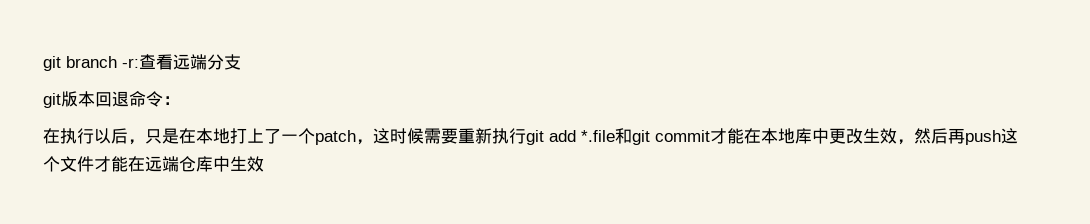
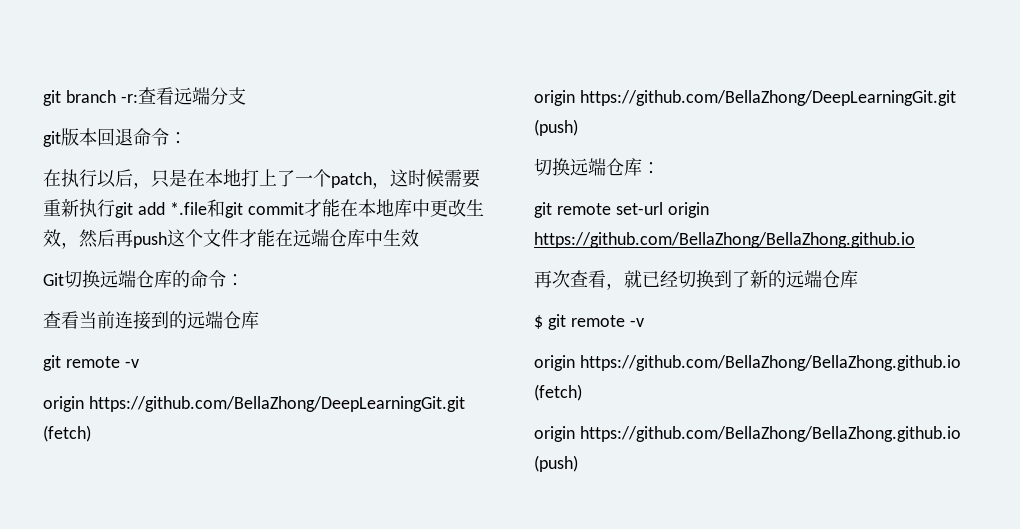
(264, 164) none -> [43,270,244,288] [43,311,259,330] [43,355,139,371] [43,396,465,412] [43,425,91,442] [534,90,956,106] [534,119,578,136] [534,158,660,176] [534,202,709,218] [534,232,915,248] [534,270,858,290] [534,314,644,330] [534,355,961,371] [534,384,582,401] [534,426,961,442] [534,455,578,472] // Git切换远端仓库的命令： // 查看当前连接到的远端仓库 // git remote -v // origin https://github.com/BellaZhong/DeepLearningGit.git (fetch) // origin https://github.com/BellaZhong/DeepLearningGit.git (push) // 切换远端仓库： // git remote set-url origin https://github.com/BellaZhong/BellaZhong.github.io // 再次查看，就已经切换到了新的远端仓库 // $ git remote -v // origin https://github.com/BellaZhong/BellaZhong.github.io (fetch) // origin https://github.com/BellaZhong/BellaZhong.github.io (push)

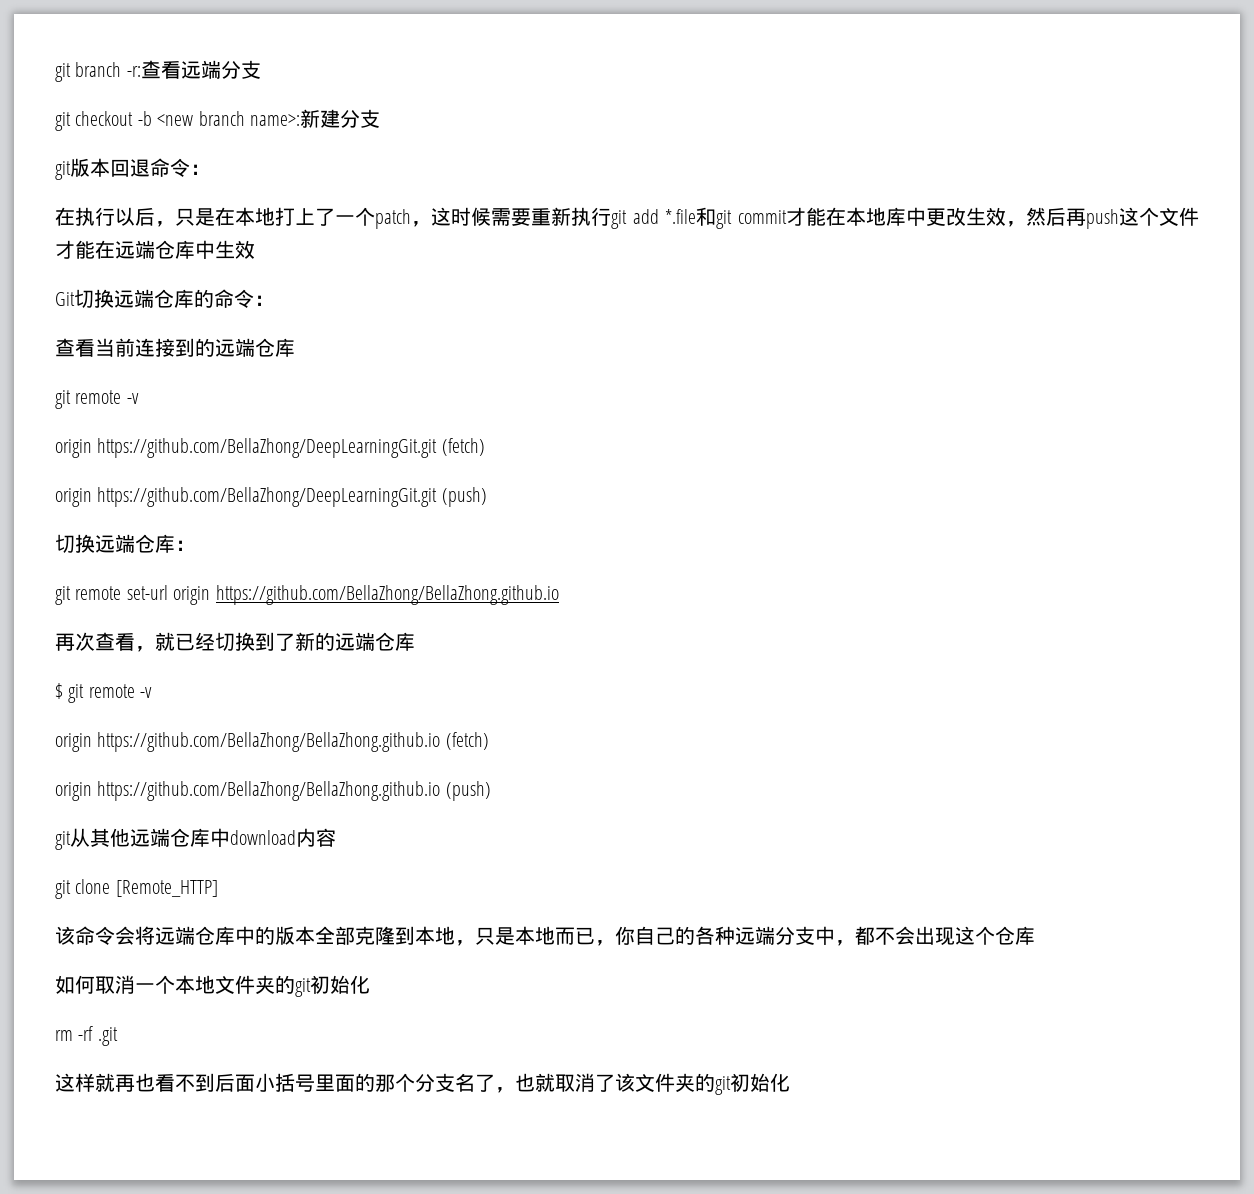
(246, 96) none -> [55,109,380,131] // git checkout -b <new branch name>:新建分支
(578, 463) none -> [55,828,336,850] [55,879,218,899] [55,926,1035,946] [55,975,370,997] [55,1026,118,1046] [55,1073,790,1095] // git从其他远端仓库中download内容 // git clone [Remote_HTTP] // 该命令会将远端仓库中的版本全部克隆到本地，只是本地而已，你自己的各种远端分支中，都不会出现这个仓库 // 如何取消一个本地文件夹的git初始化 // rm -rf .git // 这样就再也看不到后面小括号里面的那个分支名了，也就取消了该文件夹的git初始化

